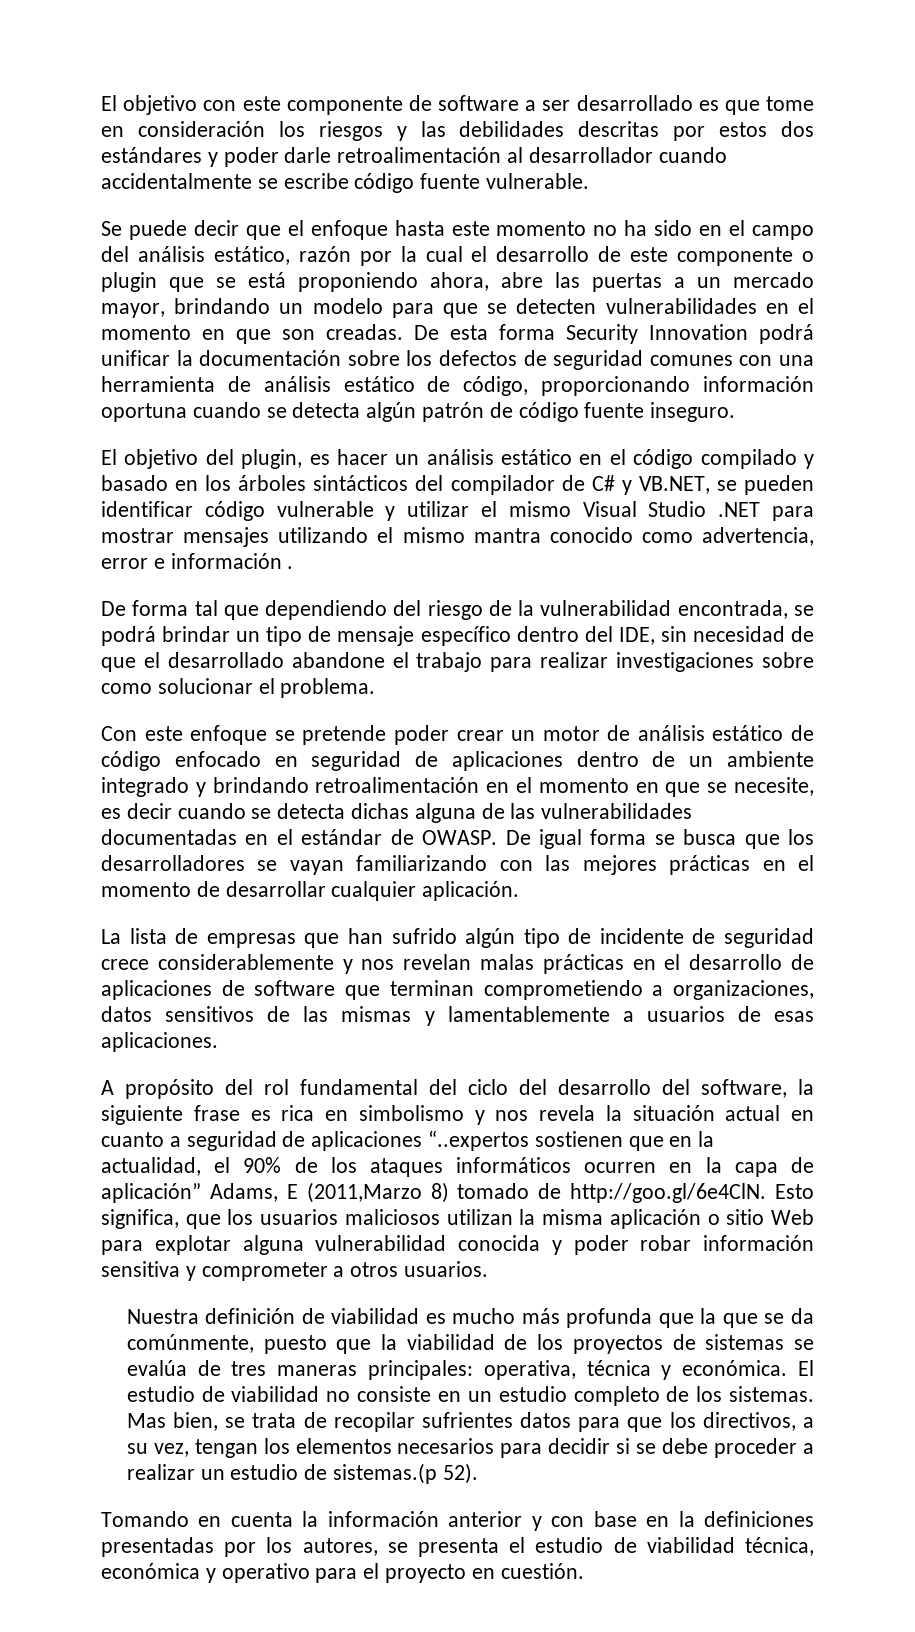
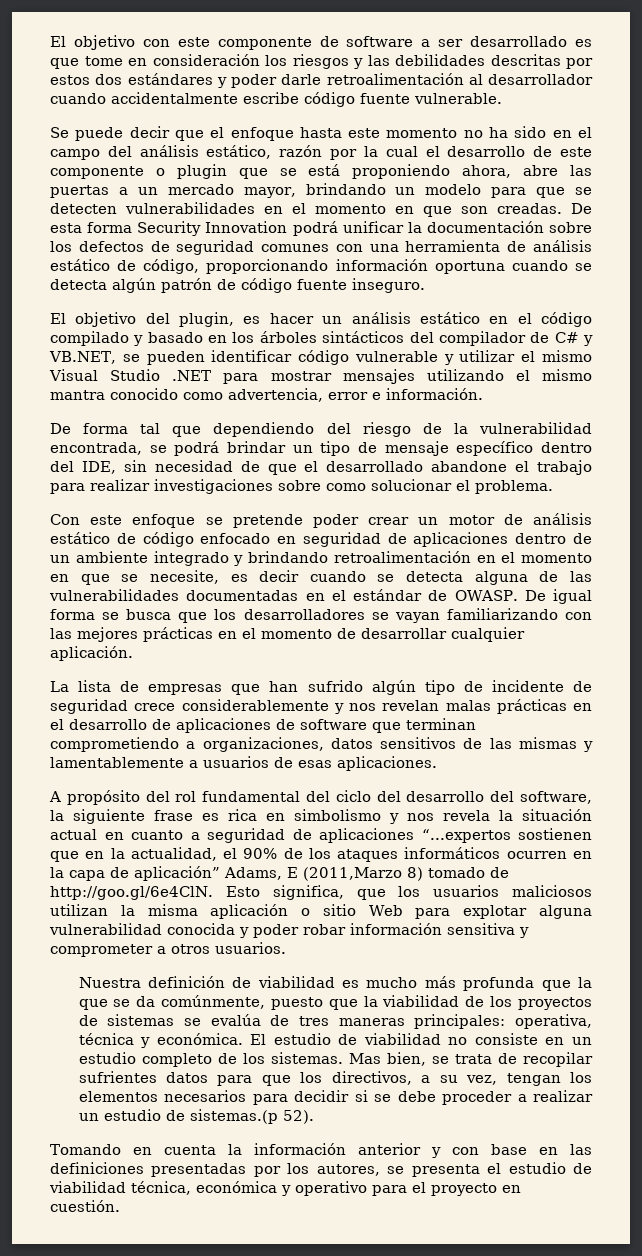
[257,178,278,189] se -> (238, 98) none
[170,553,294,569] información . -> [386,388,483,400] información.
[351,803,410,819] dichas -> (464, 576) none
[428,1130,530,1151] “..expertos -> [421,829,511,843] “...expertos
[678,1511,695,1527] la -> [569,1144,592,1155] las

